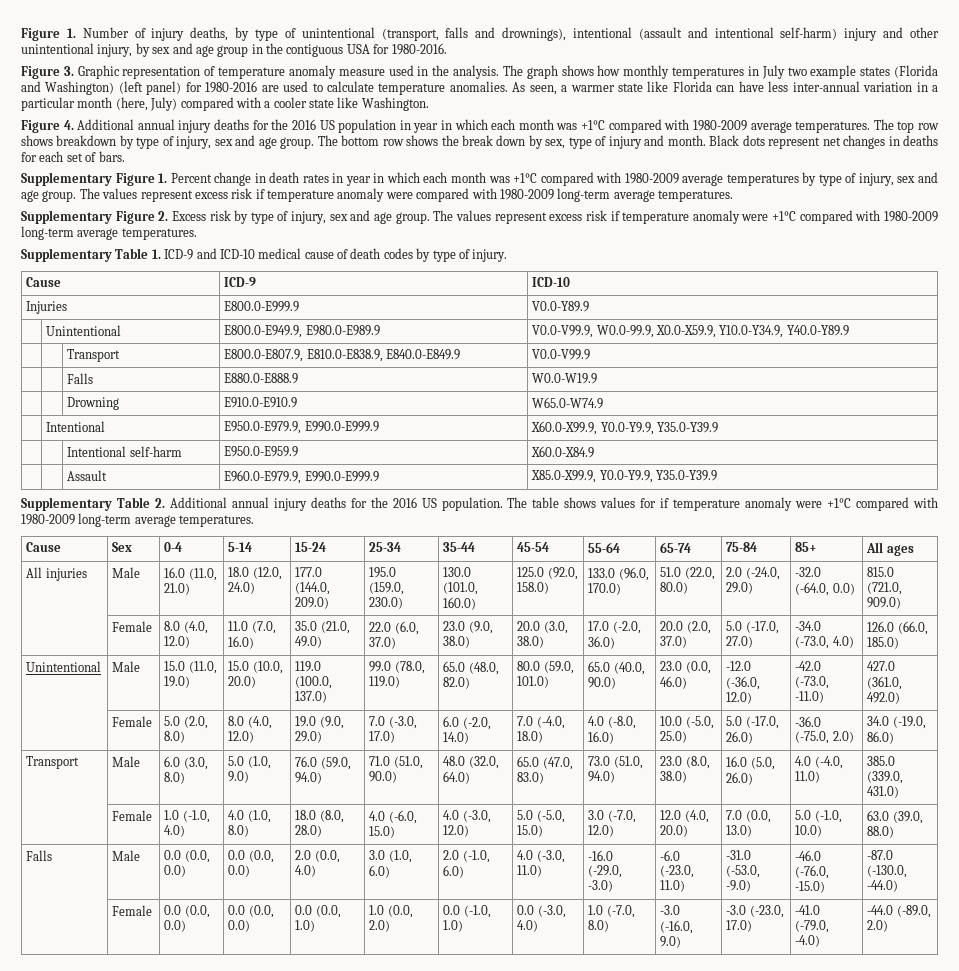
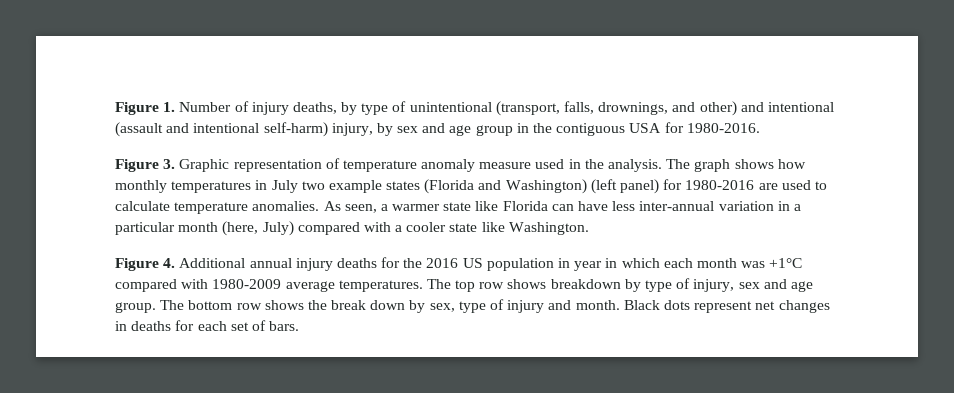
[445,27,567,41] falls and drownings), -> [564,101,764,116] falls, drownings, and other) and
[844,27,940,41] [21,43,94,54] injury and other unintentional -> (328, 129) none
[21,172,939,186] [21,188,733,202] [21,210,938,224] [21,226,197,240] [21,248,508,262] [26,277,62,287] [224,277,257,287] [532,277,571,287] [26,301,68,314] [224,301,300,312] [532,301,590,312] [46,325,122,336] [224,325,380,338] [532,325,849,338] [67,349,121,362] [224,349,461,362] [532,349,591,360] [67,373,94,384] [224,373,299,384] [532,373,598,384] [67,397,120,410] [224,397,298,408] [532,397,604,409] [46,421,106,432] [224,421,379,434] [531,421,719,435] [67,446,182,457] [224,446,299,457] [531,446,595,458] [67,470,108,481] [224,470,379,484] [531,470,718,483] [21,497,938,511] [21,513,255,527] [26,542,62,552] [112,542,133,552] [164,542,183,552] [228,542,253,552] [295,542,327,552] [369,542,402,552] [443,542,476,552] [517,542,550,552] [588,542,621,553] [660,542,692,553] [726,542,758,552] [795,542,818,552] [866,542,914,556] [26,567,87,581] [112,567,141,578] [164,567,217,581] [164,583,191,595] [228,567,282,580] [228,582,256,594] [295,567,323,577] [295,582,331,595] [295,597,330,609] [369,567,397,578] [369,582,405,595] [369,597,404,609] [443,567,472,577] [443,582,479,595] [443,597,477,610] [517,567,578,580] [517,582,550,594] [588,567,649,581] [588,583,622,595] [660,567,715,580] [660,582,689,594] [726,567,780,580] [726,582,754,594] [795,567,822,577] [795,582,855,596] [867,567,895,577] [867,582,903,595] [867,597,902,609] [112,621,153,632] [164,621,208,634] [164,636,191,648] [228,621,276,634] [228,636,255,649] [295,621,350,634] [295,636,323,648] [369,621,419,635] [369,637,397,649] [443,621,493,634] [443,636,471,648] [517,621,568,634] [517,636,545,648] [588,621,641,634] [588,636,616,649] [660,621,711,634] [660,636,688,648] [726,621,779,634] [726,636,754,648] [795,621,822,631] [795,636,854,649] [867,621,928,635] [867,637,900,649] [26,661,102,672] [112,661,141,672] [164,661,217,674] [164,676,191,688] [228,661,283,674] [228,676,257,688] [295,661,322,672] [295,676,333,689] [295,691,328,703] [369,661,425,674] [369,676,401,688] [443,661,499,675] [443,677,471,689] [517,661,574,674] [517,676,550,688] [588,661,645,675] [588,677,617,689] [660,661,711,674] [660,676,688,689] [726,661,752,671] [726,676,761,690] [726,692,753,704] [795,661,822,671] [795,676,830,689] [795,691,825,703] [867,661,896,671] [867,676,903,690] [867,692,901,704] [112,716,153,727] [164,716,208,729] [164,731,186,743] [228,716,272,729] [228,731,255,743] [295,716,344,729] [295,731,323,743] [369,716,417,729] [369,731,396,743] [443,716,491,730] [443,732,470,744] [517,716,565,729] [517,731,544,743] [588,716,636,729] [588,731,615,744] [660,716,714,729] [660,731,688,743] [726,716,779,729] [726,731,754,744] [795,716,822,727] [795,731,854,744] [867,716,926,729] [867,731,895,744] [26,756,80,769] [112,756,141,767] [164,756,208,770] [164,772,186,784] [228,756,271,769] [228,771,250,783] [295,756,351,770] [295,772,323,784] [369,756,423,769] [369,771,398,783] [443,756,499,769] [443,771,471,784] [517,756,573,770] [517,772,545,784] [588,756,643,769] [588,771,616,783] [660,756,710,769] [660,771,688,783] [726,756,775,770] [726,772,754,785] [795,756,843,769] [795,771,821,783] [867,756,896,766] [867,771,904,784] [867,786,900,798] [112,810,153,821] [164,810,210,823] [164,825,186,837] [228,810,271,823] [228,825,250,837] [295,810,344,823] [295,825,323,837] [369,810,417,824] [369,826,396,838] [443,810,491,823] [443,825,470,837] [517,810,565,823] [517,825,544,837] [588,810,636,823] [588,825,615,837] [660,810,709,823] [660,825,689,837] [726,810,771,823] [726,825,753,837] [795,810,842,823] [795,825,823,837] [867,810,923,824] [867,826,895,838] [26,850,53,861] [112,850,141,861] [164,850,210,863] [164,865,187,877] [228,850,274,863] [228,865,251,877] [295,850,340,863] [295,865,317,877] [369,850,412,863] [369,865,391,878] [443,850,490,863] [443,865,465,878] [517,850,565,863] [517,865,543,877] [588,850,614,861] [588,865,623,878] [588,880,614,892] [660,850,681,861] [660,865,695,878] [660,880,686,892] [726,850,752,860] [726,865,761,878] [726,880,752,892] [795,850,822,861] [795,865,830,879] [795,881,826,893] [867,850,894,860] [867,865,908,878] [867,880,899,892] [112,905,153,916] [164,905,210,918] [164,920,187,932] [228,905,274,918] [228,920,251,932] [295,905,341,918] [295,920,316,932] [369,905,413,918] [369,920,391,932] [443,905,491,918] [443,920,464,932] [517,905,566,918] [517,920,539,932] [588,905,635,918] [588,920,610,932] [660,905,681,915] [660,920,694,934] [660,936,682,948] [726,905,784,918] [726,920,753,932] [795,905,821,915] [795,920,830,933] [795,935,821,947] [867,905,931,918] [867,920,889,932] // Supplementary Figure 1. Percent change in death rates in year in which each month was +1°C compared with 1980-2009 average temperatures by type of injury, sex and age group. The values represent excess risk if temperature anomaly were compared with 1980-2009 long-term average temperatures. // Supplementary Figure 2. Excess risk by type of injury, sex and age group. The values represent excess risk if temperature anomaly were +1°C compared with 1980-2009 long-term average temperatures. // Supplementary Table 1. ICD-9 and ICD-10 medical cause of death codes by type of injury. // Cause | ICD-9 | ICD-10 // Injuries | E800.0-E999.9 | V0.0-Y89.9 // | Unintentional | E800.0-E949.9, E980.0-E989.9 | V0.0-V99.9, W0.0-99.9, X0.0-X59.9, Y10.0-Y34.9, Y40.0-Y89.9 // | | Transport | E800.0-E807.9, E810.0-E838.9, E840.0-E849.9 | V0.0-V99.9 // | | Falls | E880.0-E888.9 | W0.0-W19.9 // | | Drowning | E910.0-E910.9 | W65.0-W74.9 // | Intentional | E950.0-E979.9, E990.0-E999.9 | X60.0-X99.9, Y0.0-Y9.9, Y35.0-Y39.9 // | | Intentional self-harm | E950.0-E959.9 | X60.0-X84.9 // | | Assault | E960.0-E979.9, E990.0-E999.9 | X85.0-X99.9, Y0.0-Y9.9, Y35.0-Y39.9 // Supplementary Table 2. Additional annual injury deaths for the 2016 US population. The table shows values for if temperature anomaly were +1°C compared with 1980-2009 long-term average temperatures. // Cause | Sex | 0-4 | 5-14 | 15-24 | 25-34 | 35-44 | 45-54 | 55-64 | 65-74 | 75-84 | 85+ | All ages // All injuries | Male | 16.0 (11.0, 21.0) | 18.0 (12.0, 24.0) | 177.0 (144.0, 209.0) | 195.0 (159.0, 230.0) | 130.0 (101.0, 160.0) | 125.0 (92.0, 158.0) | 133.0 (96.0, 170.0) | 51.0 (22.0, 80.0) | 2.0 (-24.0, 29.0) | -32.0 (-64.0, 0.0) | 815.0 (721.0, 909.0) // | Female | 8.0 (4.0, 12.0) | 11.0 (7.0, 16.0) | 35.0 (21.0, 49.0) | 22.0 (6.0, 37.0) | 23.0 (9.0, 38.0) | 20.0 (3.0, 38.0) | 17.0 (-2.0, 36.0) | 20.0 (2.0, 37.0) | 5.0 (-17.0, 27.0) | -34.0 (-73.0, 4.0) | 126.0 (66.0, 185.0) // Unintentional | Male | 15.0 (11.0, 19.0) | 15.0 (10.0, 20.0) | 119.0 (100.0, 137.0) | 99.0 (78.0, 119.0) | 65.0 (48.0, 82.0) | 80.0 (59.0, 101.0) | 65.0 (40.0, 90.0) | 23.0 (0.0, 46.0) | -12.0 (-36.0, 12.0) | -42.0 (-73.0, -11.0) | 427.0 (361.0, 492.0) // | Female | 5.0 (2.0, 8.0) | 8.0 (4.0, 12.0) | 19.0 (9.0, 29.0) | 7.0 (-3.0, 17.0) | 6.0 (-2.0, 14.0) | 7.0 (-4.0, 18.0) | 4.0 (-8.0, 16.0) | 10.0 (-5.0, 25.0) | 5.0 (-17.0, 26.0) | -36.0 (-75.0, 2.0) | 34.0 (-19.0, 86.0) // Transport | Male | 6.0 (3.0, 8.0) | 5.0 (1.0, 9.0) | 76.0 (59.0, 94.0) | 71.0 (51.0, 90.0) | 48.0 (32.0, 64.0) | 65.0 (47.0, 83.0) | 73.0 (51.0, 94.0) | 23.0 (8.0, 38.0) | 16.0 (5.0, 26.0) | 4.0 (-4.0, 11.0) | 385.0 (339.0, 431.0) // | Female | 1.0 (-1.0, 4.0) | 4.0 (1.0, 8.0) | 18.0 (8.0, 28.0) | 4.0 (-6.0, 15.0) | 4.0 (-3.0, 12.0) | 5.0 (-5.0, 15.0) | 3.0 (-7.0, 12.0) | 12.0 (4.0, 20.0) | 7.0 (0.0, 13.0) | 5.0 (-1.0, 10.0) | 63.0 (39.0, 88.0) // Falls | Male | 0.0 (0.0, 0.0) | 0.0 (0.0, 0.0) | 2.0 (0.0, 4.0) | 3.0 (1.0, 6.0) | 2.0 (-1.0, 6.0) | 4.0 (-3.0, 11.0) | -16.0 (-29.0, -3.0) | -6.0 (-23.0, 11.0) | -31.0 (-53.0, -9.0) | -46.0 (-76.0, -15.0) | -87.0 (-130.0, -44.0) // | Female | 0.0 (0.0, 0.0) | 0.0 (0.0, 0.0) | 0.0 (0.0, 1.0) | 1.0 (0.0, 2.0) | 0.0 (-1.0, 1.0) | 0.0 (-3.0, 4.0) | 1.0 (-7.0, 8.0) | -3.0 (-16.0, 9.0) | -3.0 (-23.0, 17.0) | -41.0 (-79.0, -4.0) | -44.0 (-89.0, 2.0) -> (300, 326) none

